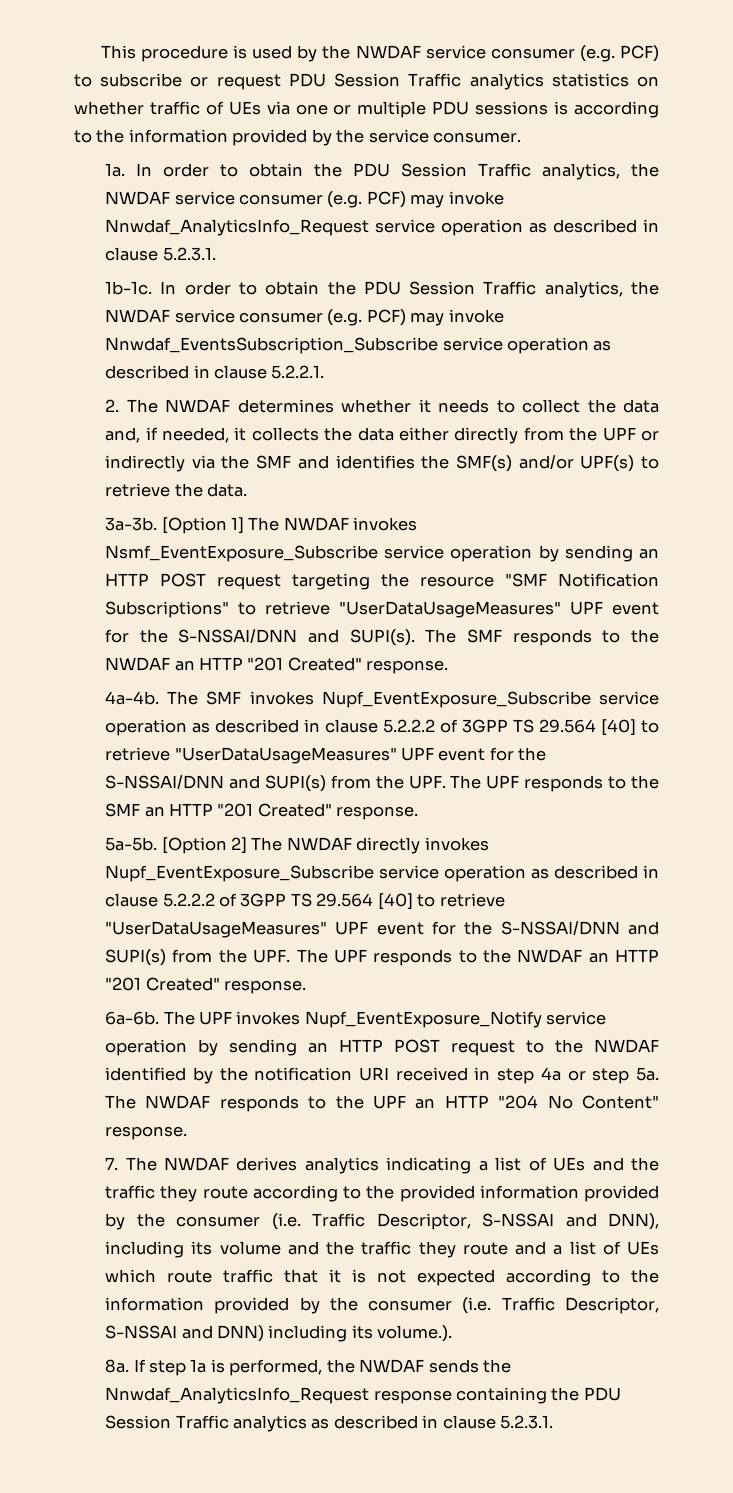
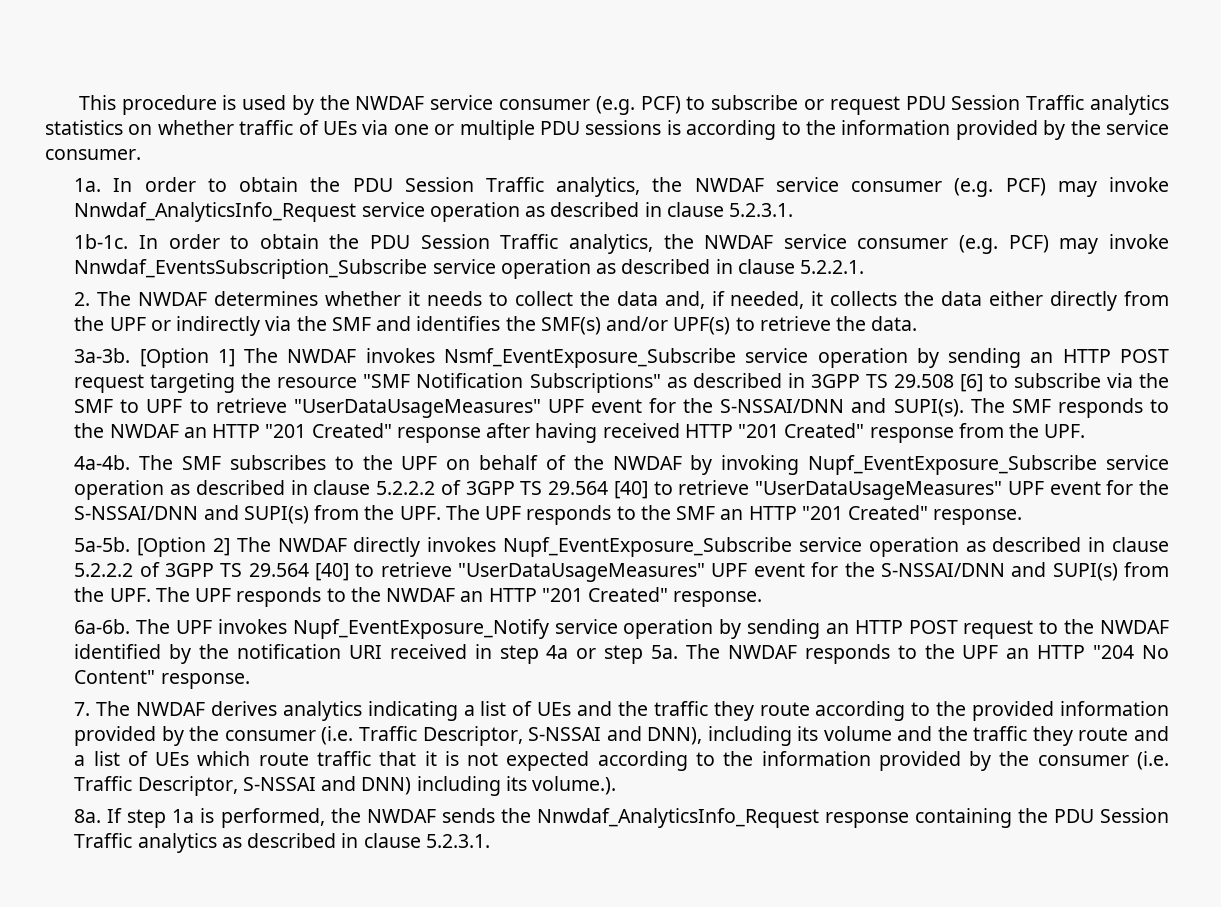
(230, 609) none -> [666,373,1169,392] [74,399,183,413] as described in 3GPP TS 29.508 [6] to subscribe via the SMF to UPF
[366,660,449,674] [105,691,314,705] response. // 4a-4b. The SMF invokes -> [396,423,1086,443] [74,455,800,475] response after having received HTTP "201 Created" response from the UPF. // 4a-4b. The SMF subscribes to the UPF on behalf of the NWDAF by invoking

